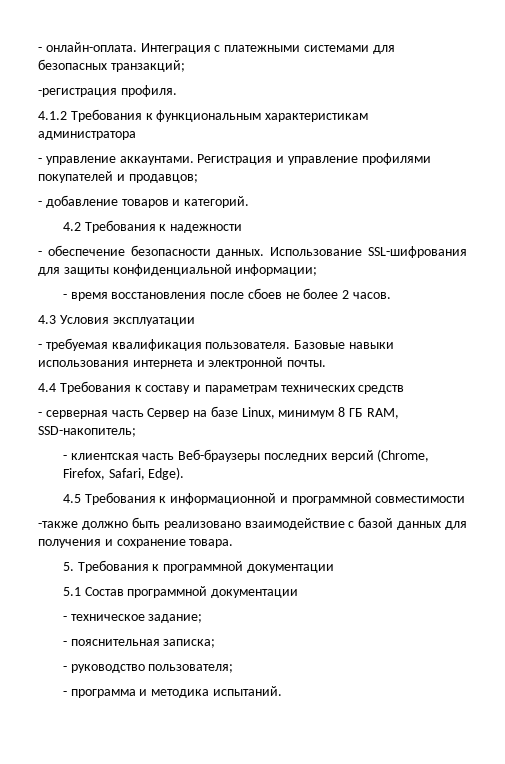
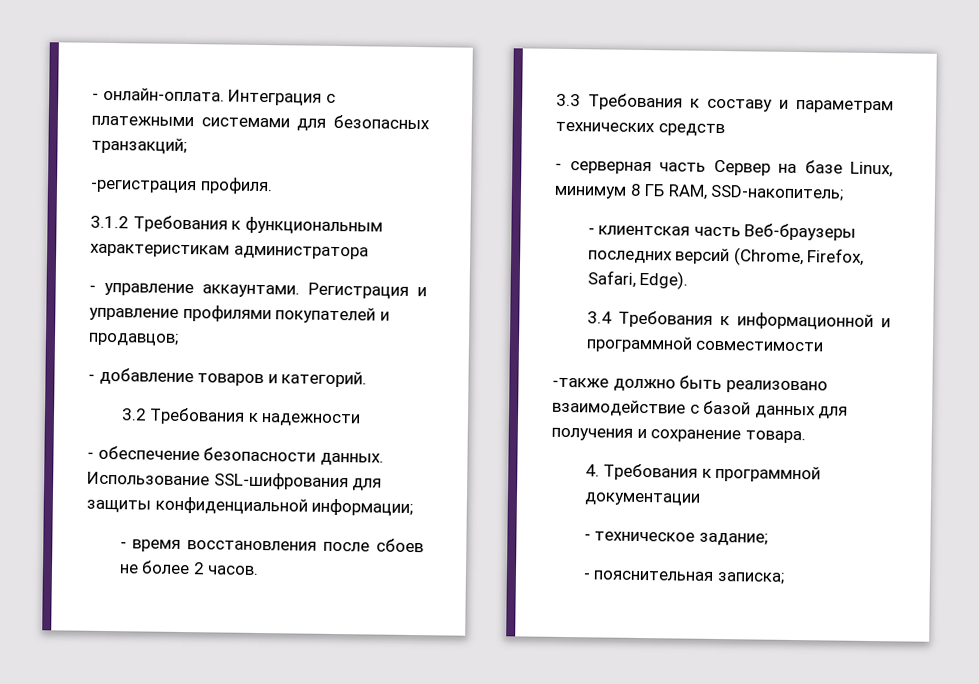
[38,111,67,120] 4.1.2 -> [90,215,129,229] 3.1.2
[62,222,81,231] 4.2 -> [120,408,147,421] 3.2
[38,315,195,326] [38,338,394,351] [38,357,327,369] [38,383,56,392] 4.3 Условия эксплуатации // - требуемая квалификация пользователя. Базовые навыки использования интернета и электронной почты. // 4.4 -> [556,93,581,107] 3.3
[62,494,81,503] 4.5 -> [586,311,612,324] 3.4
[62,562,74,571] 5. -> [584,464,600,477] 4.
[62,586,299,598] // 5.1 Состав программной документации -> (701, 499) none
[62,664,234,673] [62,686,282,698] // - руководство пользователя; // - программа и методика испытаний. -> (785, 577) none

